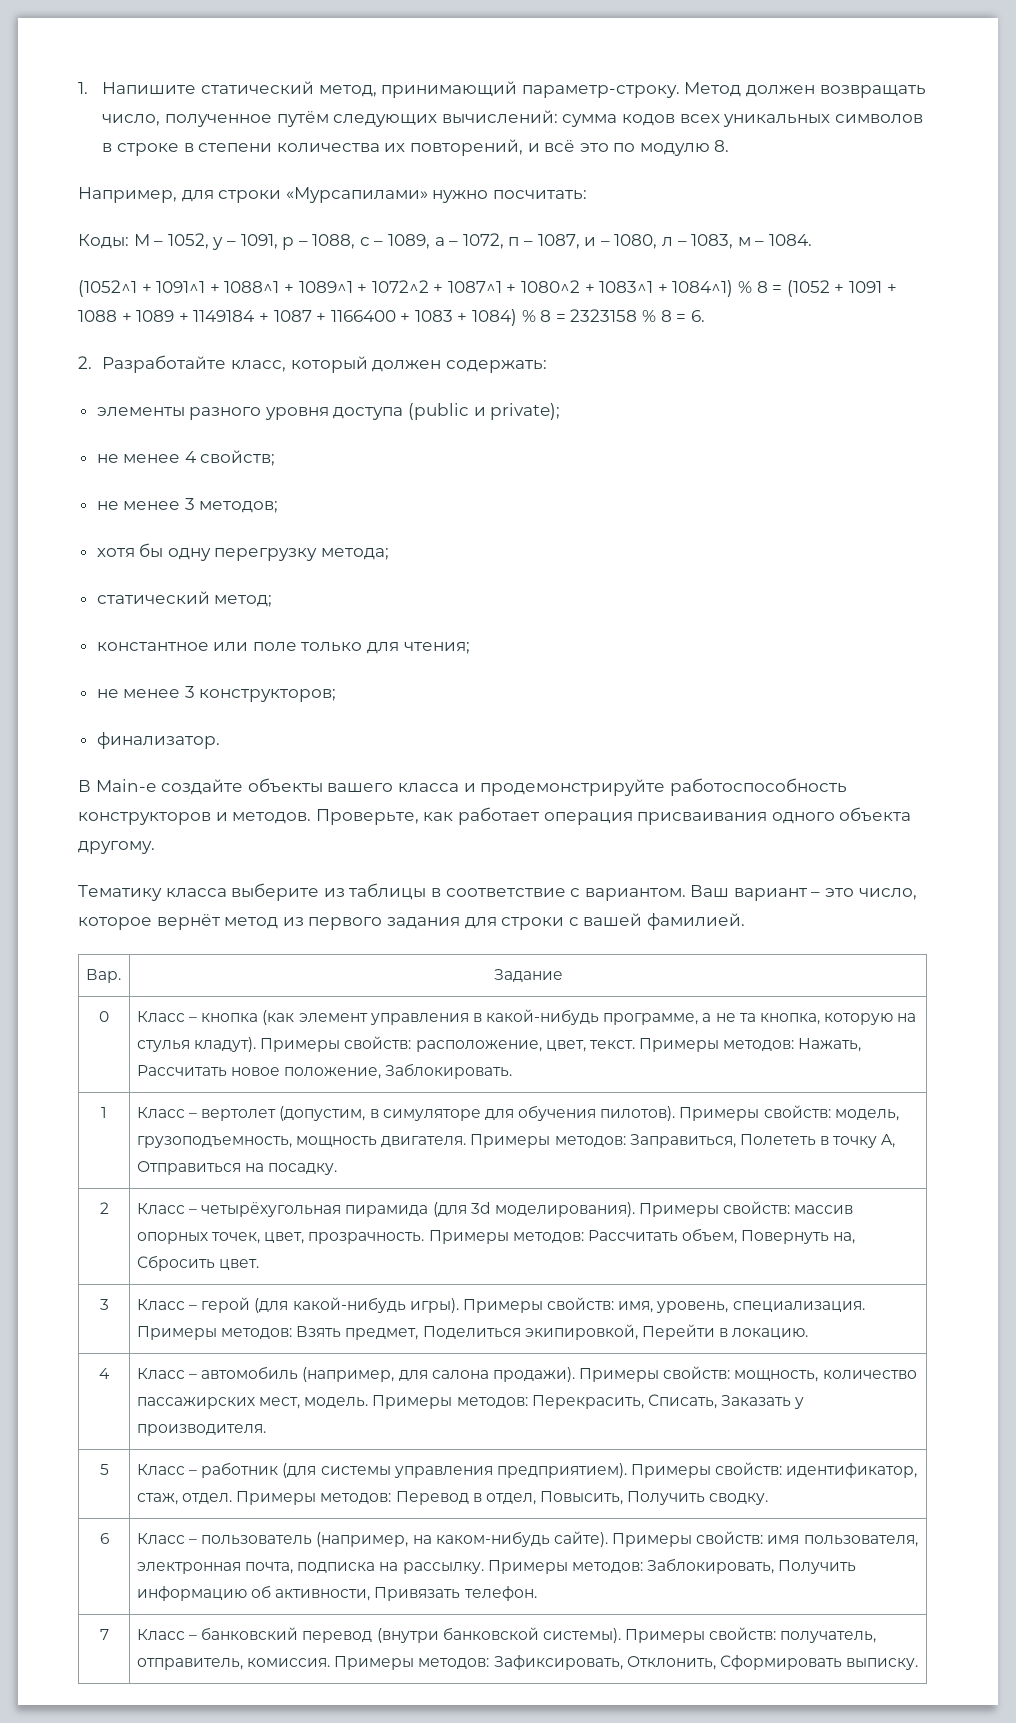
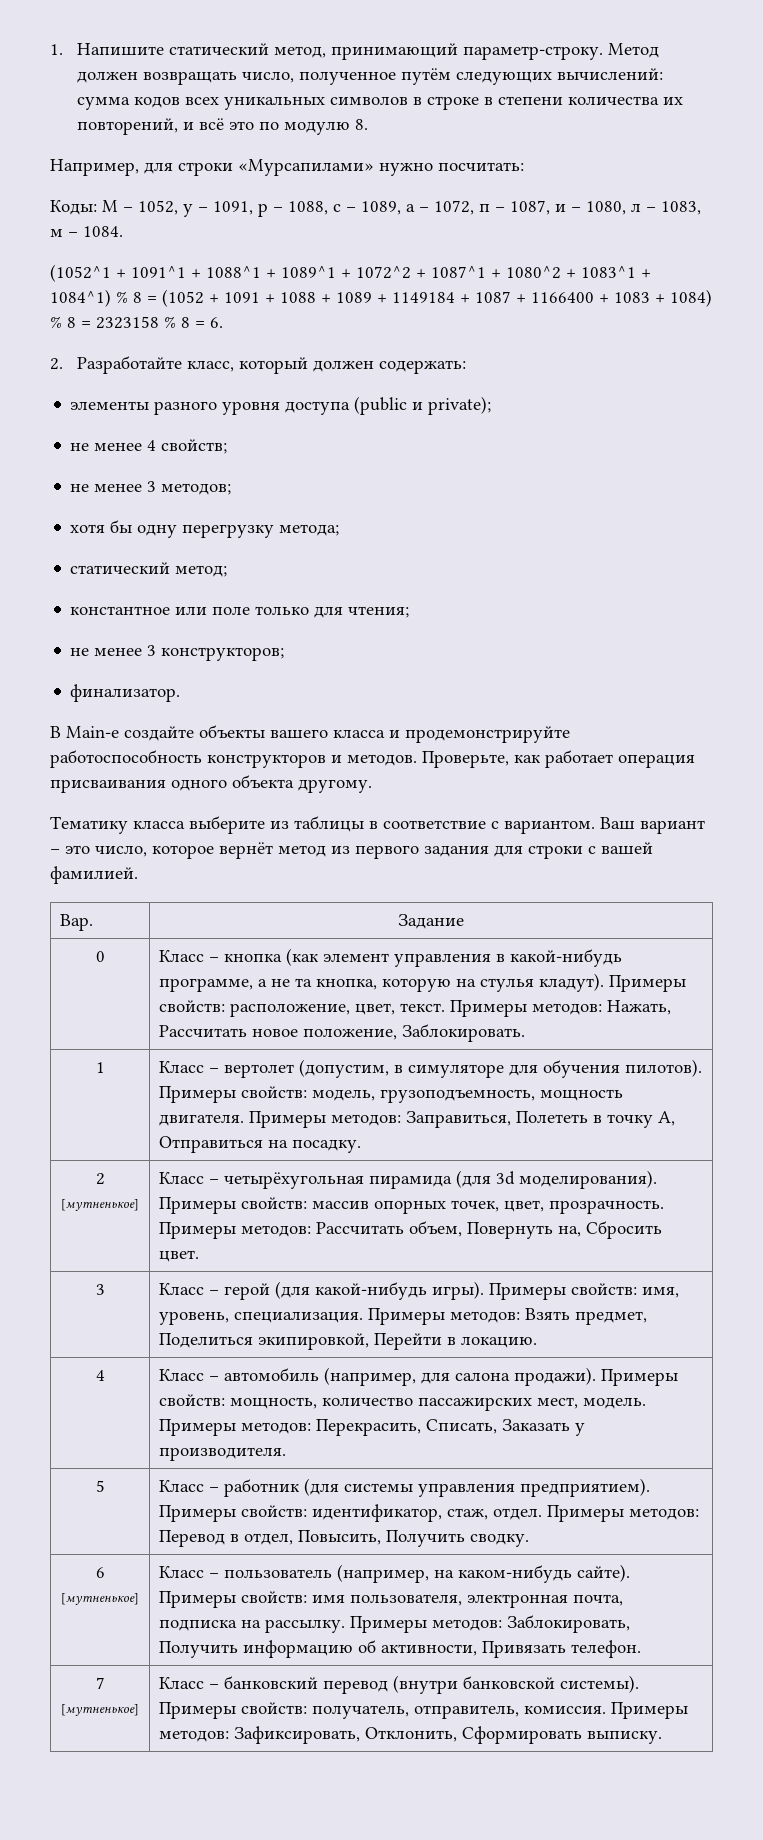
(109, 1208) none -> [61,1199,139,1211] // [мутненькое]
(109, 1538) none -> [61,1593,139,1605] // [мутненькое]
(109, 1634) none -> [61,1704,139,1716] // [мутненькое]

